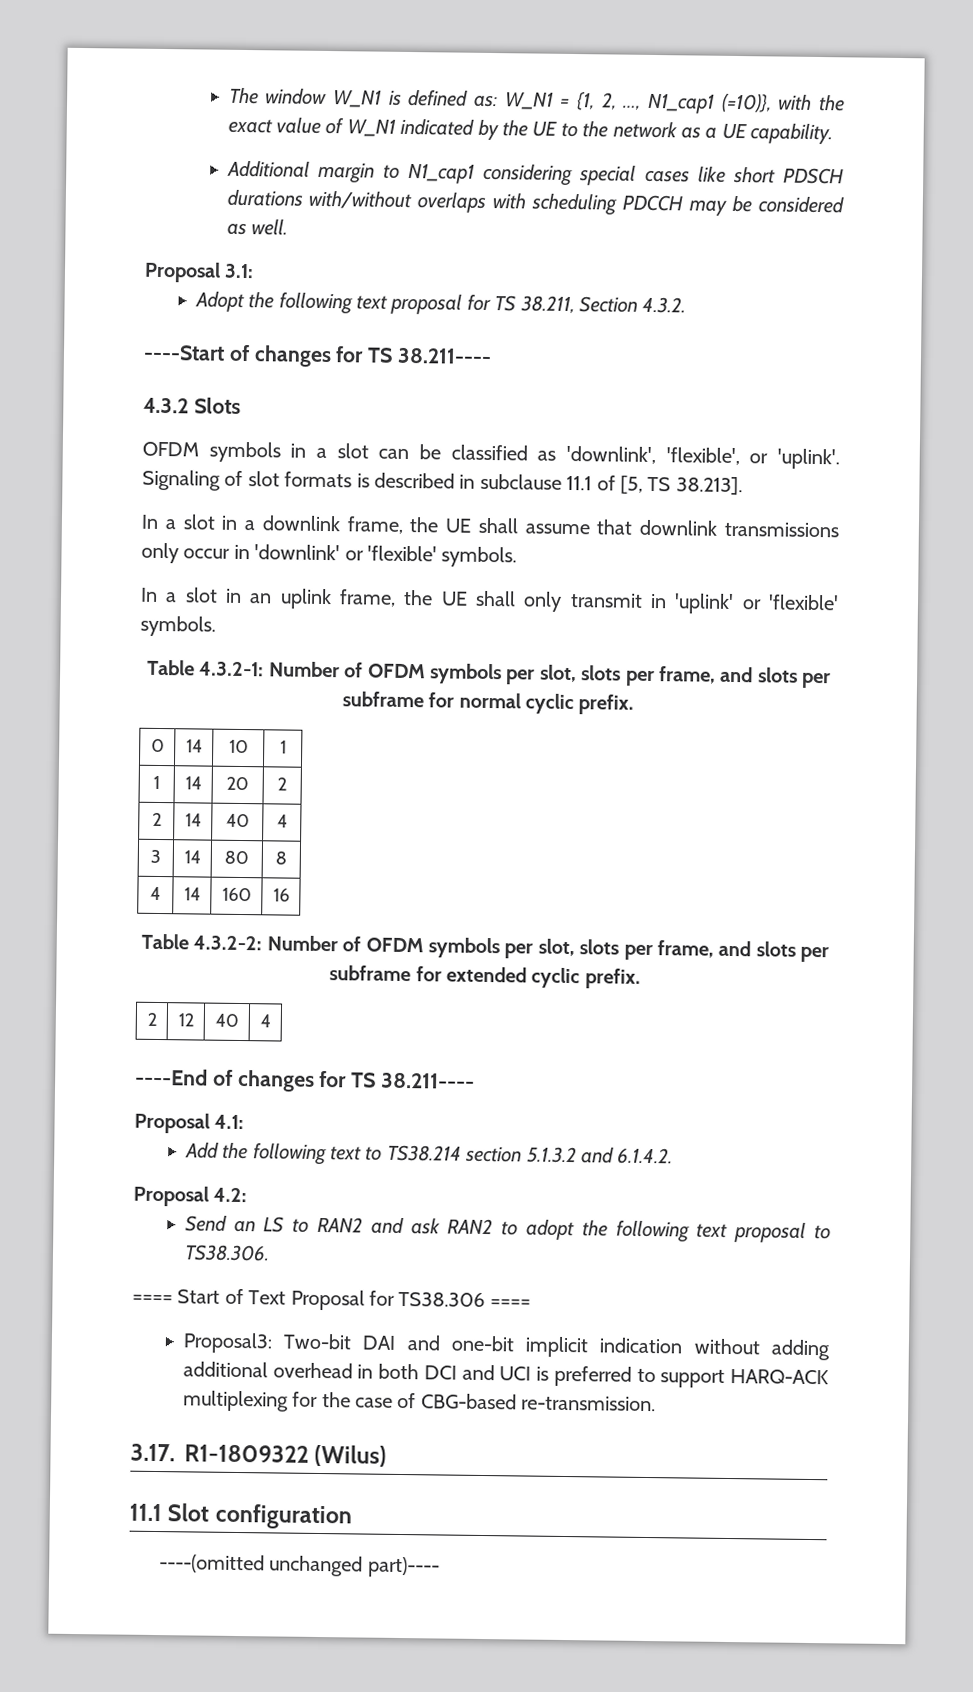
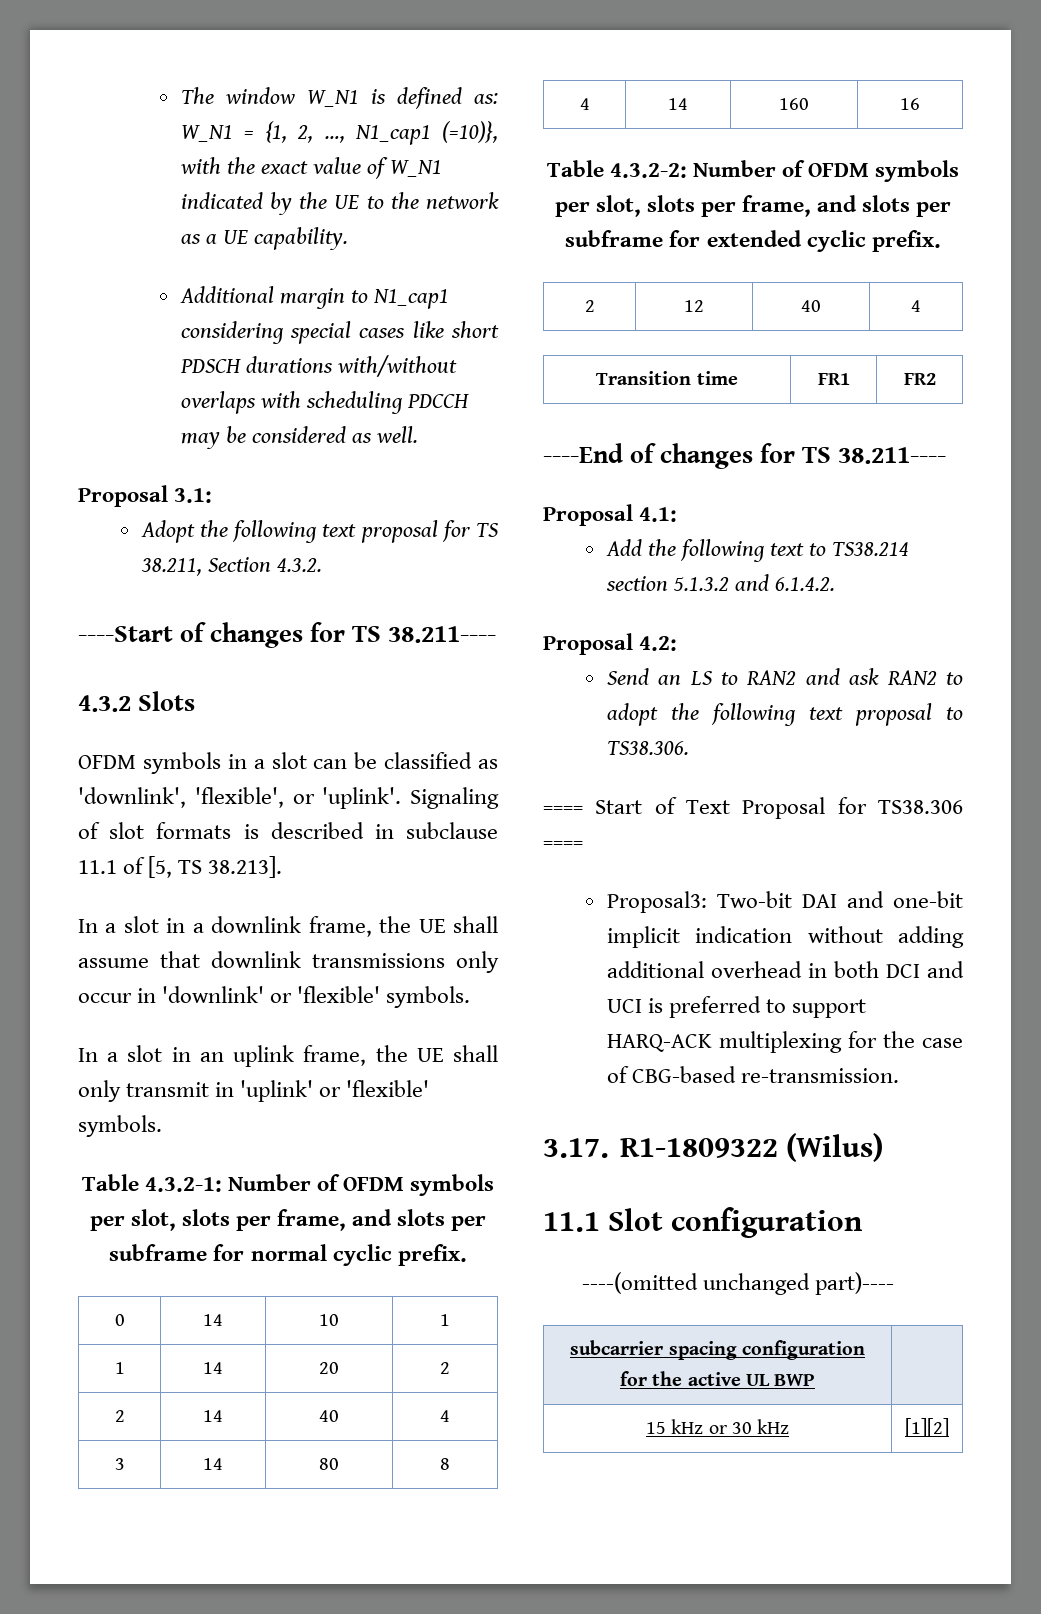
(271, 1021) none -> [596,371,738,385] [817,373,850,385] [903,373,936,385] // Transition time | FR1 | FR2
(440, 1567) none -> [570,1340,865,1360] [619,1371,816,1386] [645,1419,790,1434] [905,1418,949,1437] // subcarrier spacing configuration for the active UL BWP | // 15 kHz or 30 kHz | [1][2]

